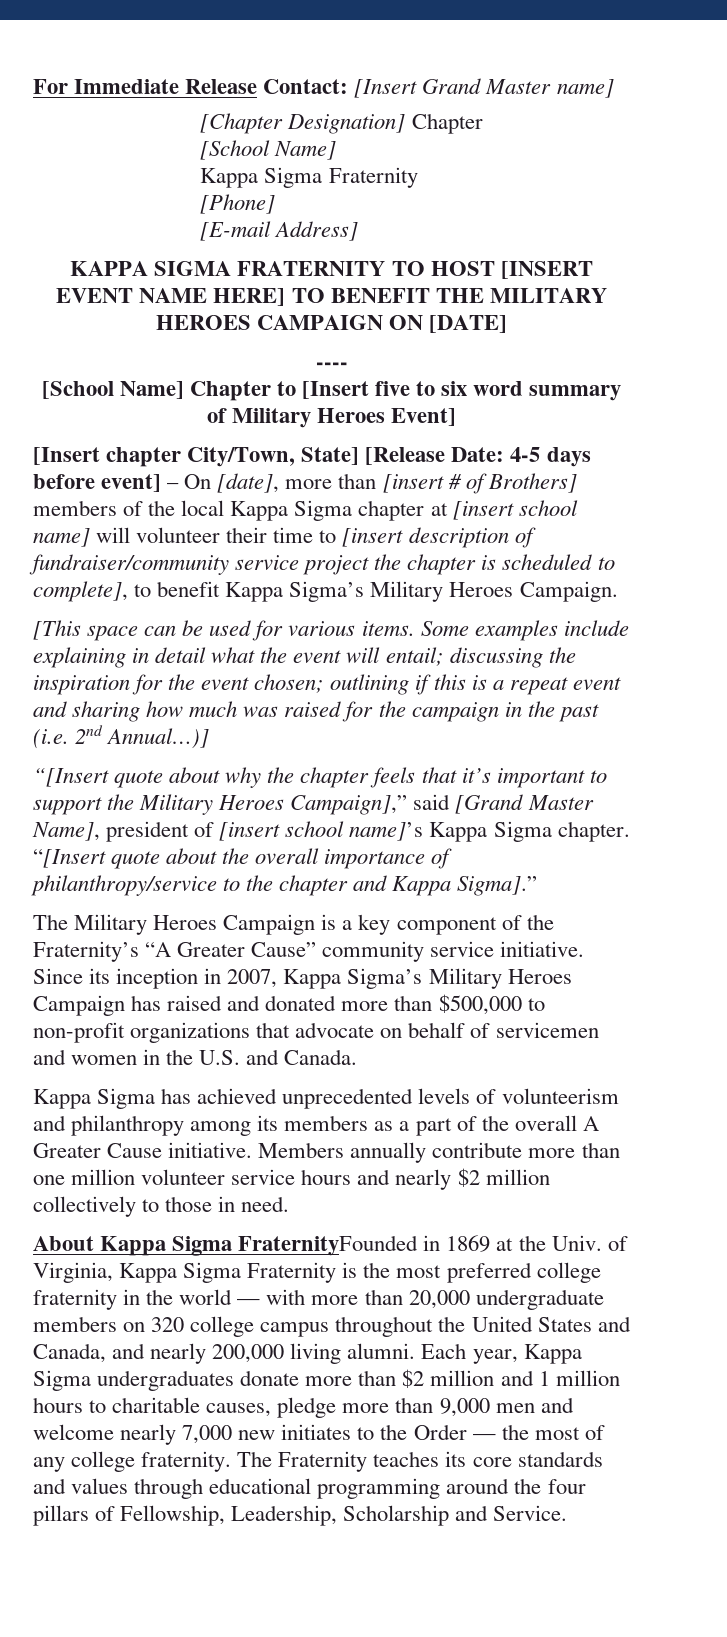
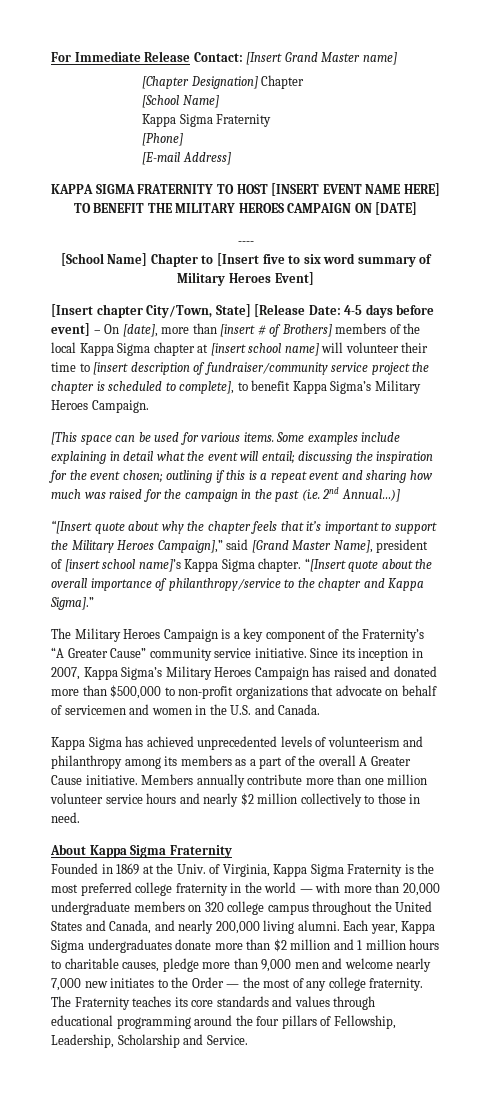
[238,1235,419,1256] FraternityFounded -> [169,845,232,858] [51,863,98,874] Fraternity // Founded

